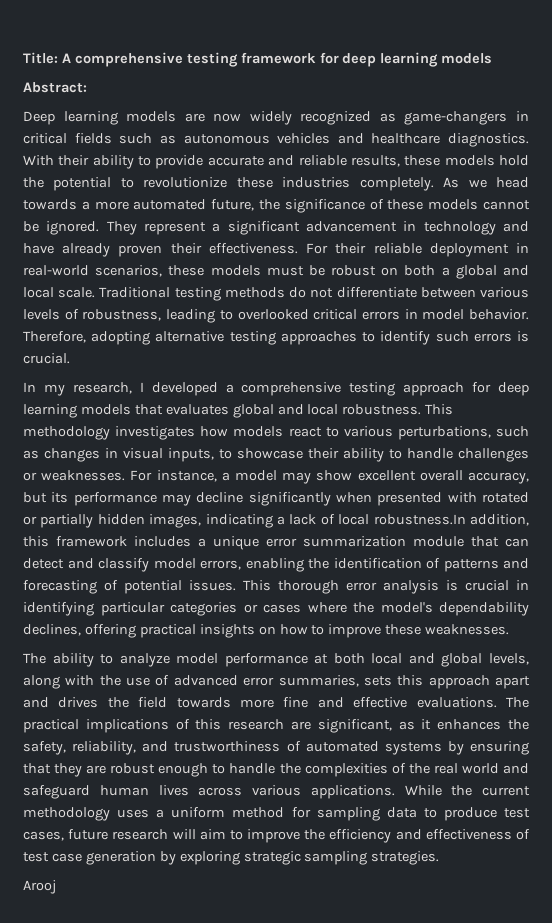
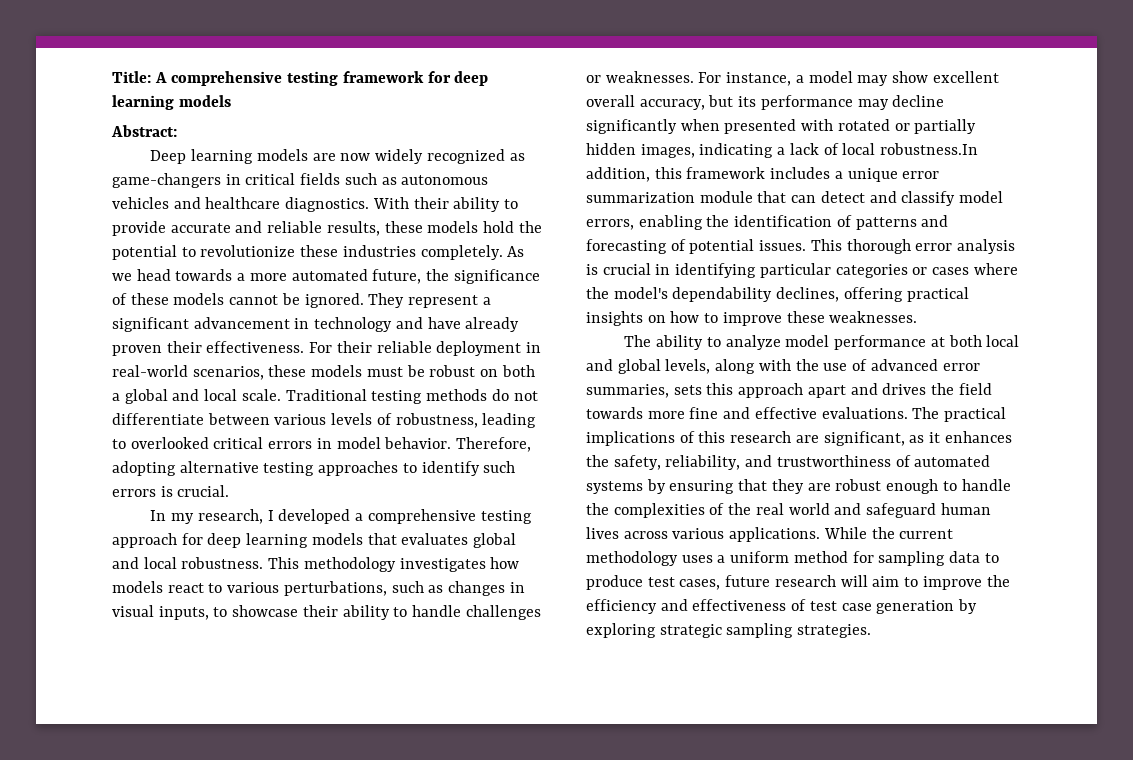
[23,880,57,894] // Arooj -> (872, 631) none

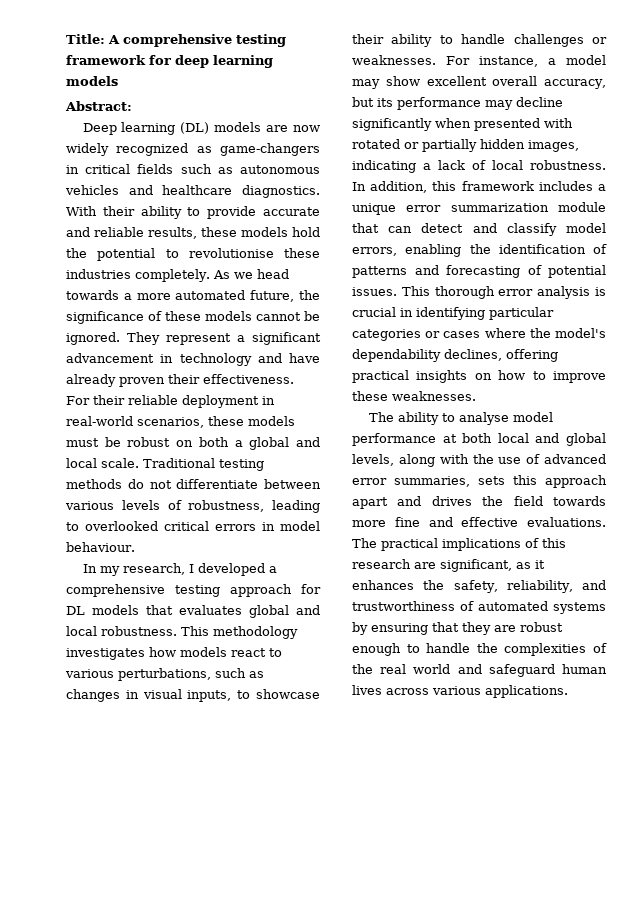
(254, 156) none -> [180,122,210,134] (DL)
[200,245,296,257] revolutionize -> [188,248,274,258] revolutionise
[384,437,532,452] [112,461,516,476] [112,485,230,497] behavior. Therefore, adopting alternative testing approaches to identify such errors is crucial. -> [66,542,135,552] behaviour.
[207,533,309,548] deep learning -> [66,606,85,615] DL
[880,143,979,155] robustness.In -> [530,160,606,170] [352,182,366,191] robustness. In
[725,335,781,350] analyze -> [458,412,509,425] analyse
[823,527,954,539] [586,551,999,566] [586,575,1010,590] [586,599,978,614] [586,623,872,638] While the current methodology uses a uniform method for sampling data to produce test cases, future research will aim to improve the efficiency and effectiveness of test case generation by exploring strategic sampling strategies. -> (568, 691) none

